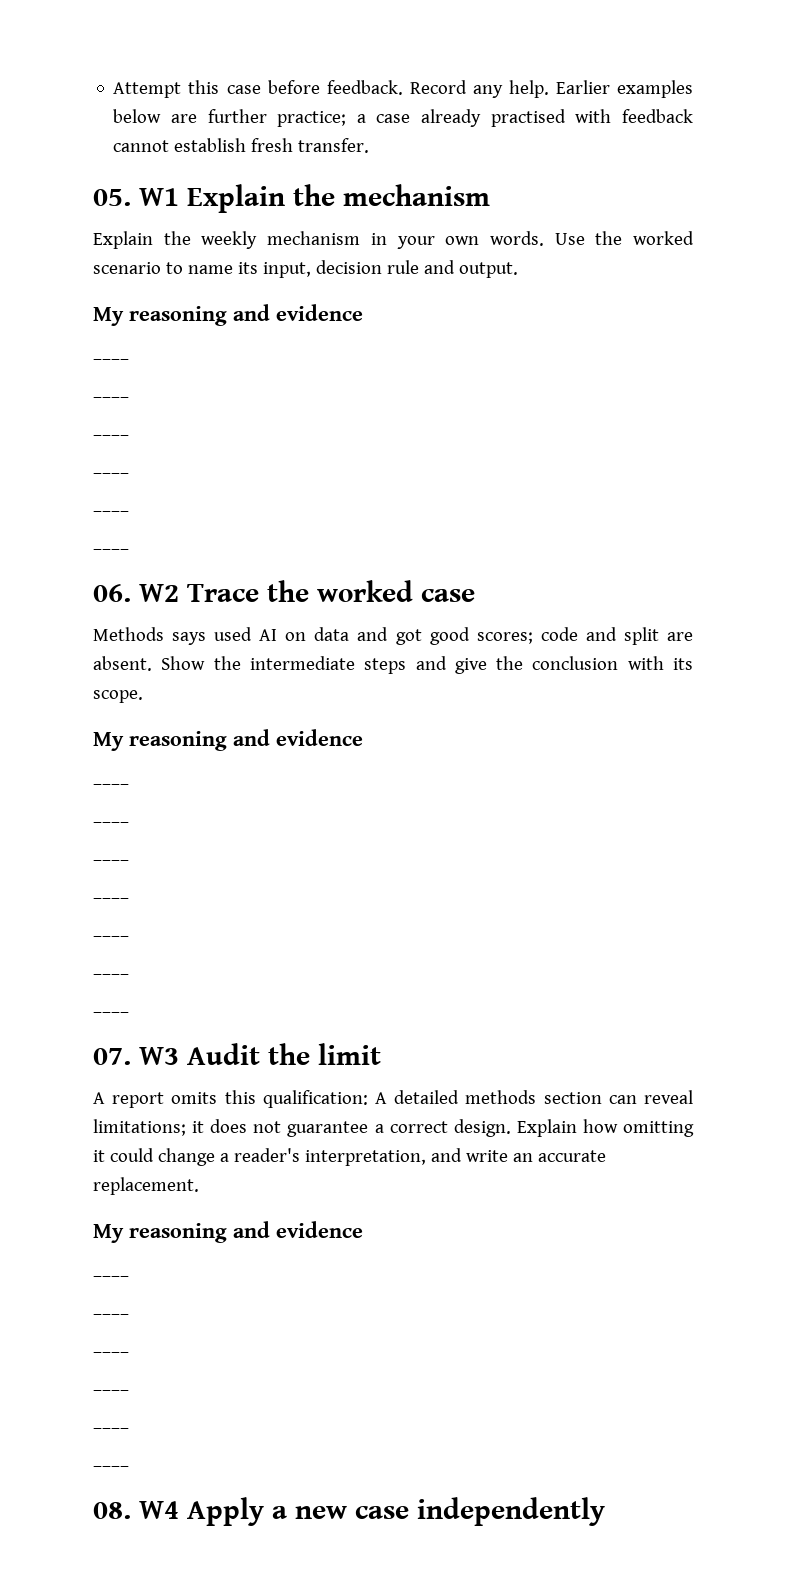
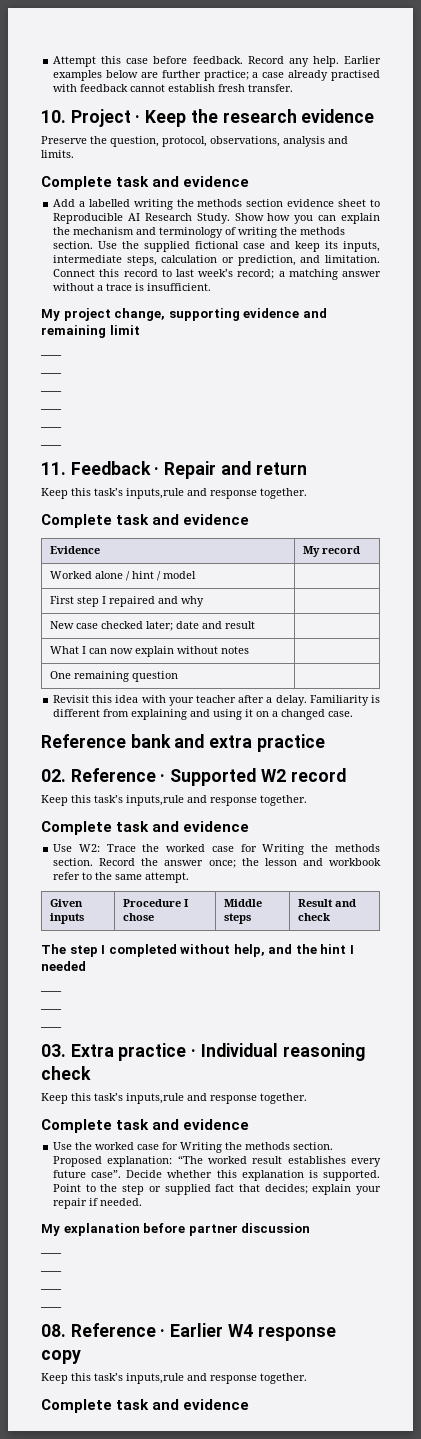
[93,184,490,213] [93,231,694,249] [93,260,518,278] [93,304,363,326] [93,358,129,360] [93,396,129,398] [93,434,129,436] [93,472,129,474] [93,510,129,512] [93,548,129,550] [93,580,475,602] [93,627,694,645] [93,656,693,674] [93,690,143,703] [93,729,363,751] [93,783,129,785] [93,821,129,823] [93,859,129,861] [93,897,129,899] [93,935,129,937] [93,973,129,975] [93,1011,129,1013] [93,1043,381,1065] [93,1090,693,1108] [93,1119,695,1137] [93,1148,606,1166] [93,1177,199,1195] [93,1221,363,1243] [93,1275,129,1277] [93,1313,129,1315] 05. W1 Explain the mechanism // Explain the weekly mechanism in your own words. Use the worked scenario to name its input, decision rule and output. // My reasoning and evidence // ____ // ____ // ____ // ____ // ____ // ____ // 06. W2 Trace the worked case // Methods says used AI on data and got good scores; code and split are absent. Show the intermediate steps and give the conclusion with its scope. // My reasoning and evidence // ____ // ____ // ____ // ____ // ____ // ____ // ____ // 07. W3 Audit the limit // A report omits this qualification: A detailed methods section can reveal limitations; it does not guarantee a correct design. Explain how omitting it could change a reader's interpretation, and write an accurate replacement. // My reasoning and evidence // ____ // ____ -> [41,109,375,127] [41,136,348,147] [41,150,74,158] [41,176,250,190] [53,199,380,210] [53,213,381,224] [53,227,346,238] [53,241,380,252] [53,255,380,266] [53,269,381,280] [53,283,212,291] [41,308,327,321] [41,325,140,338] [40,354,62,356] [40,372,62,374] [40,390,62,392] [40,408,62,410] [40,426,62,428] [40,444,62,446] [41,461,307,479] [41,488,307,499] [41,514,250,528] [49,546,100,554] [302,546,360,557] [49,571,196,581] [49,596,204,607] [49,621,255,631] [49,646,249,657] [49,671,178,682] [53,695,380,706] [53,709,354,720] [41,734,325,752] [41,768,346,786] [41,795,307,806] [41,821,250,835] [53,844,380,855] [53,858,382,868] [53,872,190,883] [49,899,83,907] [49,913,84,924] [122,899,189,907] [122,913,154,921] [223,899,262,907] [223,913,251,924] [297,899,356,907] [297,913,330,921] [41,944,354,957] [41,961,86,971] [40,990,62,992] [40,1008,62,1010] [40,1026,62,1028] [41,1043,365,1061] [41,1066,91,1080] [41,1093,307,1104] [41,1119,250,1133] [53,1142,334,1153] [53,1155,381,1167] [53,1170,380,1181] [53,1184,381,1195] [53,1198,143,1209] [41,1223,311,1236] 10. Project · Keep the research evidence // Preserve the question, protocol, observations, analysis and limits. // Complete task and evidence // Add a labelled writing the methods section evidence sheet to Reproducible AI Research Study. Show how you can explain the mechanism and terminology of writing the methods section. Use the supplied fictional case and keep its inputs, intermediate steps, calculation or prediction, and limitation. Connect this record to last week’s record; a matching answer without a trace is insufficient. // My project change, supporting evidence and remaining limit // ____ // ____ // ____ // ____ // ____ // ____ // 11. Feedback · Repair and return // Keep this task’s inputs,rule and response together. // Complete task and evidence // Evidence | My record // Worked alone / hint / model | // First step I repaired and why | // New case checked later; date and result | // What I can now explain without notes | // One remaining question | // Revisit this idea with your teacher after a delay. Familiarity is different from explaining and using it on a changed case. // Reference bank and extra practice // 02. Reference · Supported W2 record // Keep this task’s inputs,rule and response together. // Complete task and evidence // Use W2: Trace the worked case for Writing the methods section. Record the answer once; the lesson and workbook refer to the same attempt. // Given inputs | Procedure I chose | Middle steps | Result and check // The step I completed without help, and the hint I needed // ____ // ____ // ____ // 03. Extra practice · Individual reasoning check // Keep this task’s inputs,rule and response together. // Complete task and evidence // Use the worked case for Writing the methods section. Proposed explanation: “The worked result establishes every future case”. Decide whether this explanation is supported. Point to the step or supplied fact that decides; explain your repair if needed. // My explanation before partner discussion
[139,1497,605,1526] W4 Apply a new case independently -> [70,1323,336,1341] [41,1350,81,1364] [41,1373,307,1384] [41,1399,250,1413] Reference · Earlier W4 response copy // Keep this task’s inputs,rule and response together. // Complete task and evidence

